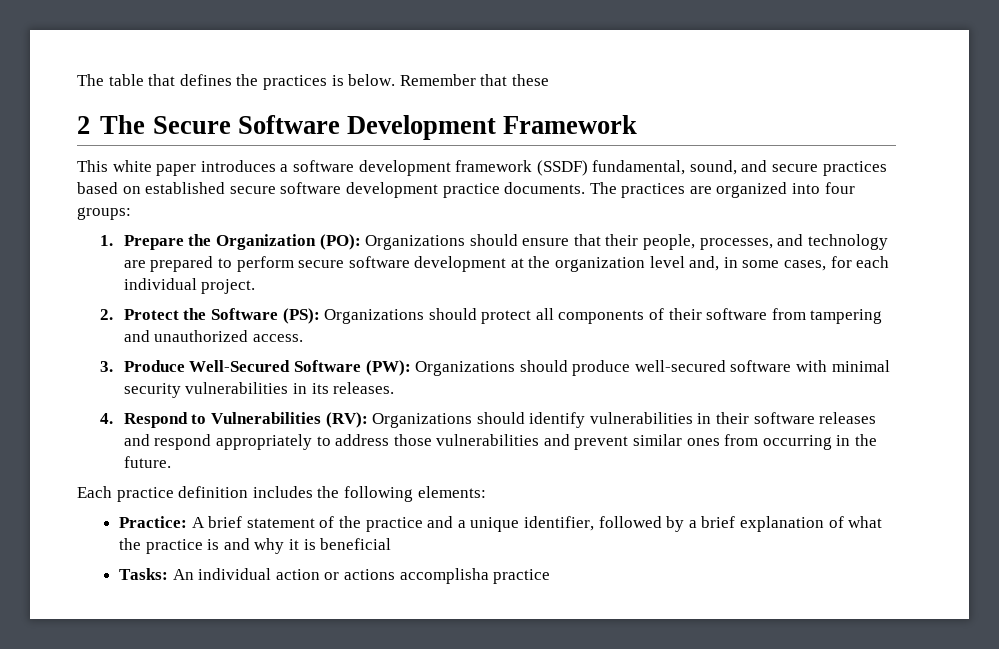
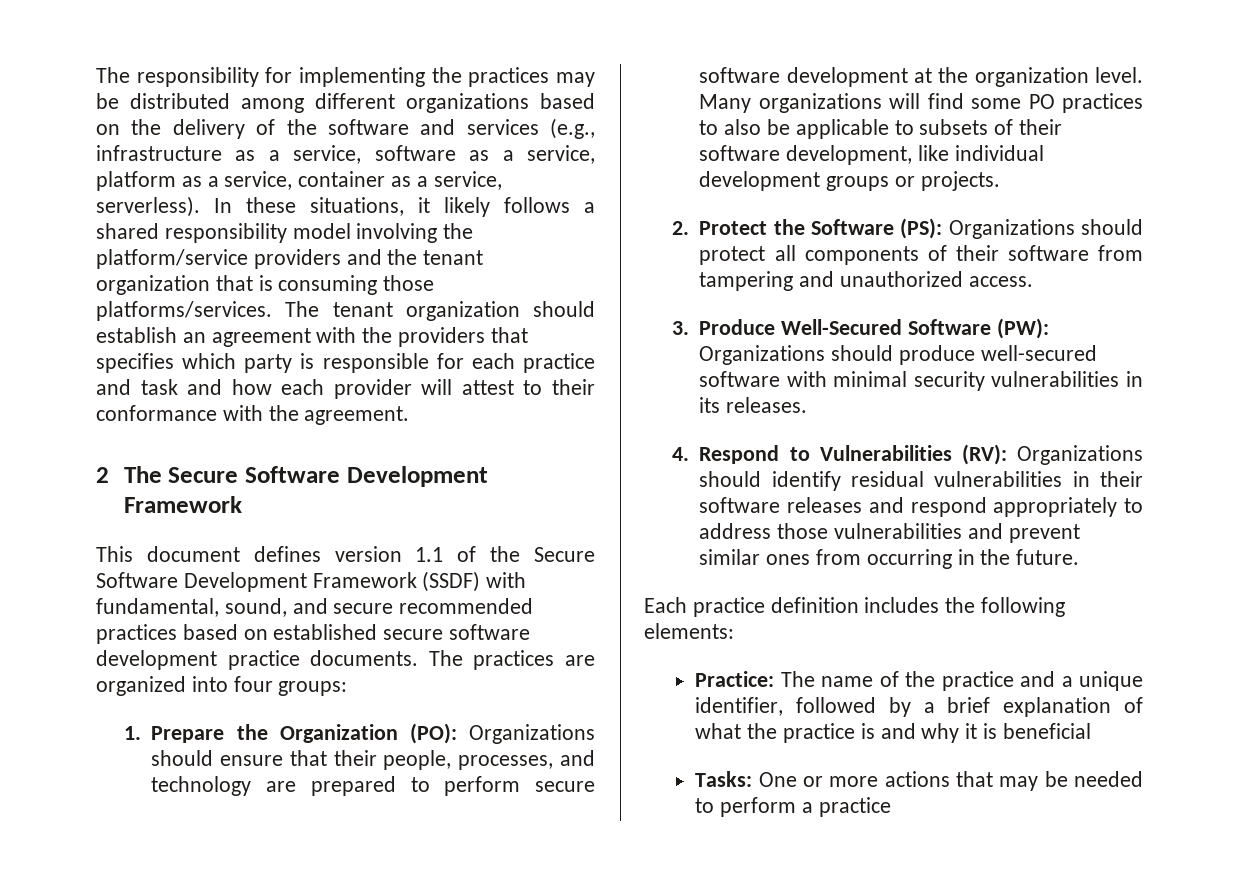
[77,74,549,90] The table that defines the practices is below. Remember that these -> [96,67,595,87] [96,93,595,113] [96,118,595,139] [96,145,596,164] [96,171,502,191] [96,196,595,217] [96,223,474,243] [96,249,484,269] [96,275,435,295] [96,301,595,321] [96,327,528,347] [96,353,595,373] [96,379,595,399] [96,405,410,425] The responsibility for implementing the practices may be distributed among different organizations based on the delivery of the software and services (e.g., infrastructure as a service, software as a service, platform as a service, container as a service, serverless). In these situations, it likely follows a shared responsibility model involving the platform/service providers and the tenant organization that is consuming those platforms/services. The tenant organization should establish an agreement with the providers that specifies which party is responsible for each practice and task and how each provider will attest to their conformance with the agreement.
[112,160,588,176] white paper introduces a software development framework (SSDF) -> [146,546,595,562] [96,571,527,592] document defines version 1.1 of the Secure Software Development Framework (SSDF) with
(819, 168) none -> [399,598,534,614] recommended
[649,256,890,271] [123,278,256,294] level and, in some cases, for each individual project. -> [1095,67,1143,83] [699,93,1143,113] [699,119,1063,139] [699,145,1044,165] [699,171,1000,191] level. Many organizations will find some PO practices to also be applicable to subsets of their software development, like individual development groups or projects.
(586, 420) none -> [851,471,925,487] residual
[191,516,315,528] A brief statement -> [780,671,874,687] The name
[172,568,489,584] An individual action or actions accomplisha -> [758,771,1143,791] [695,797,813,817] One or more actions that may be needed to perform a

